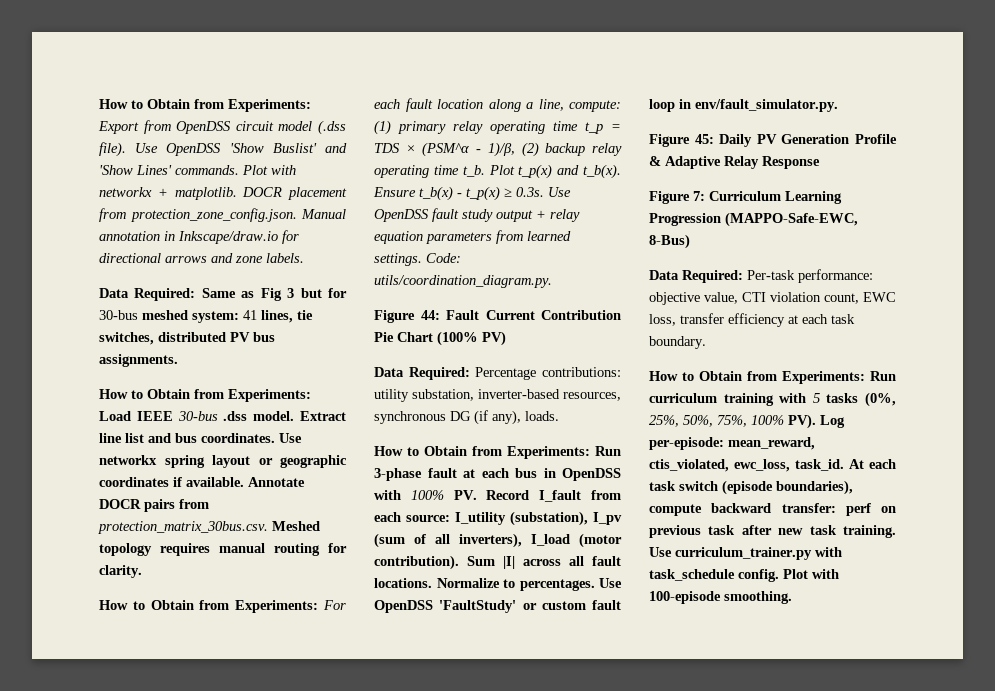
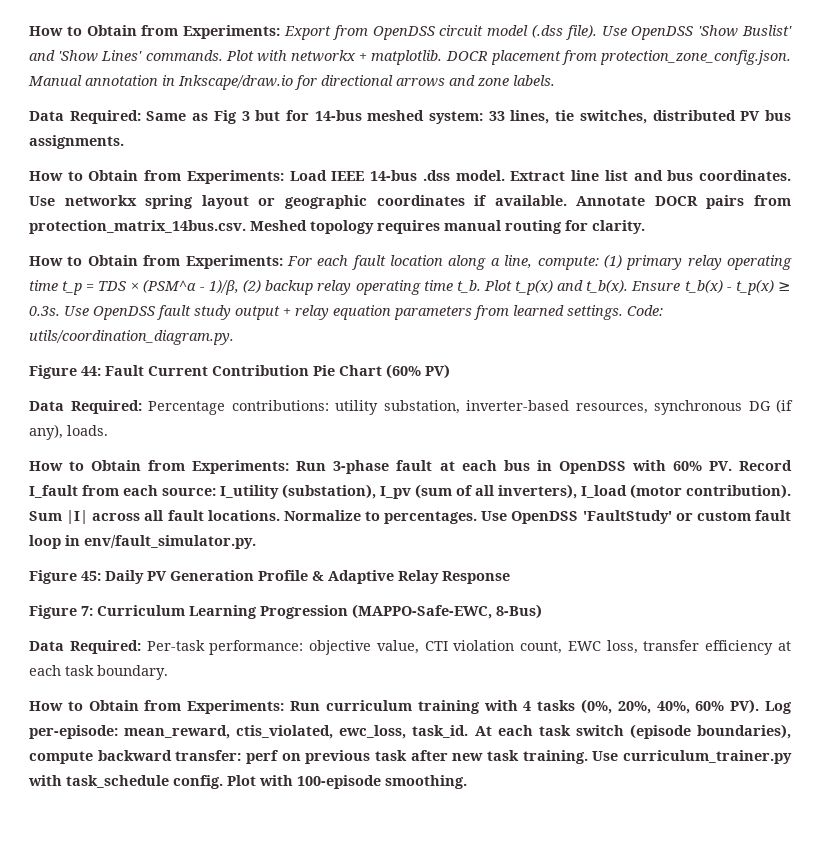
[99,310,138,320] 30-bus -> [314,110,362,121] 14-bus
[243,310,257,320] 41 -> [488,111,505,121] 33
[177,411,218,421] 30-bus -> [370,170,418,181] 14-bus
[98,521,268,534] protection_matrix_30bus.csv. -> [29,220,246,234] protection_matrix_14bus.csv.
[437,331,478,346] (100% -> [386,364,421,379] (60%
[410,490,444,500] 100% -> [672,461,702,471] 60%
[812,393,820,403] 5 -> [523,701,532,711] 4
[649,415,784,427] 25%, 50%, 75%, 100% -> [617,701,725,714] 20%, 40%, 60%

